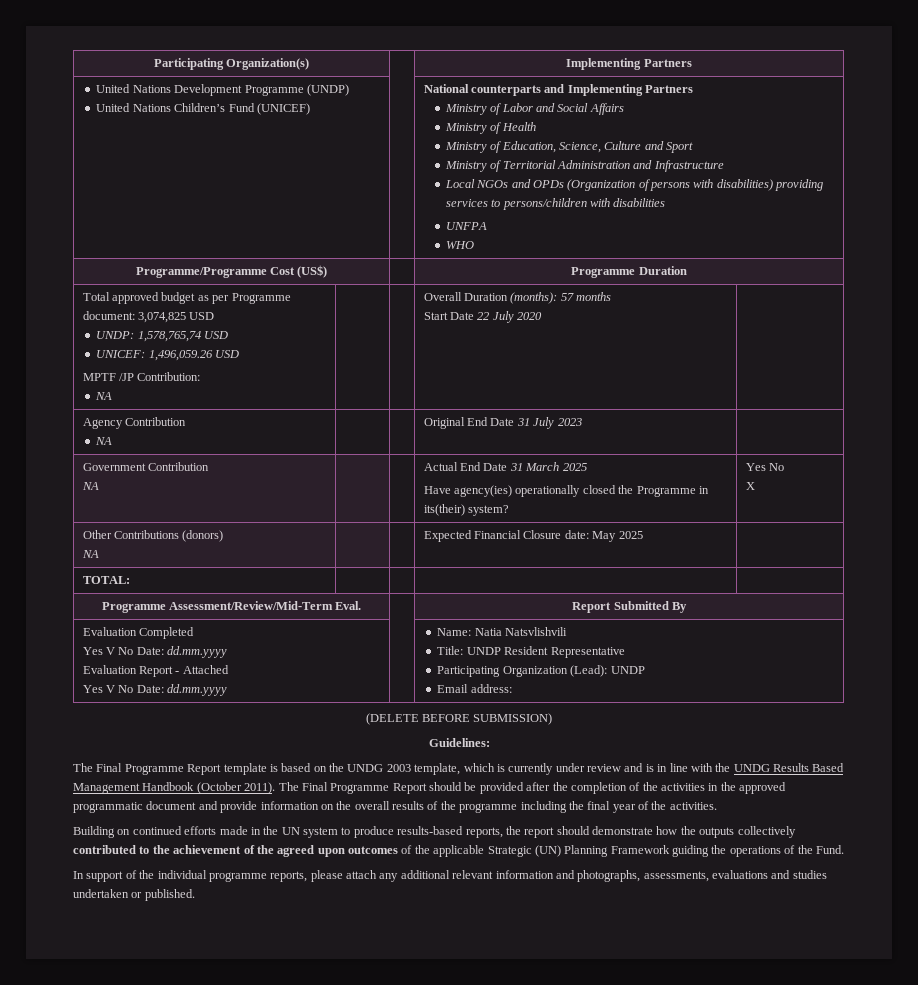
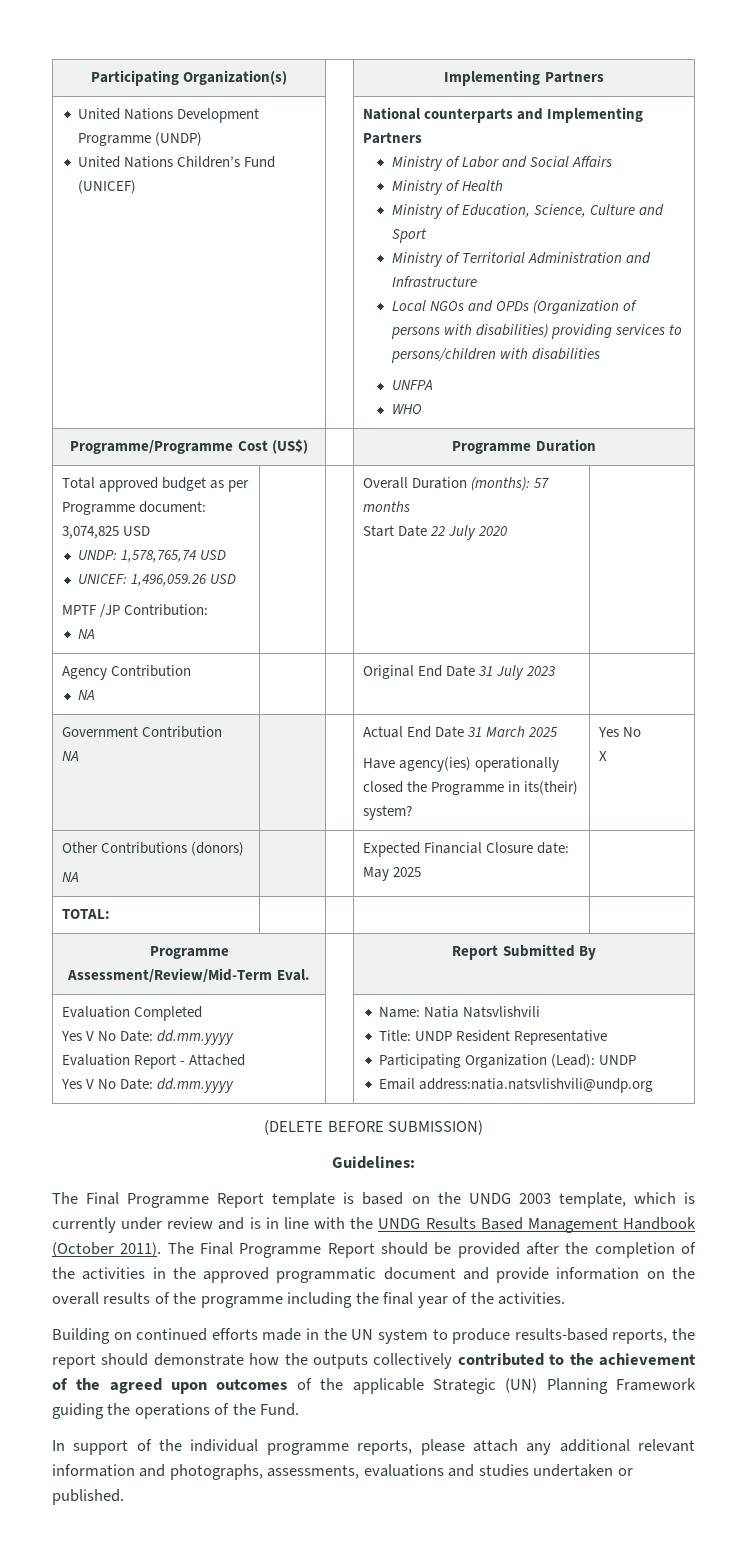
[470,684,512,693] address: -> [419,1078,654,1093] address:natia.natsvlishvili@undp.org

